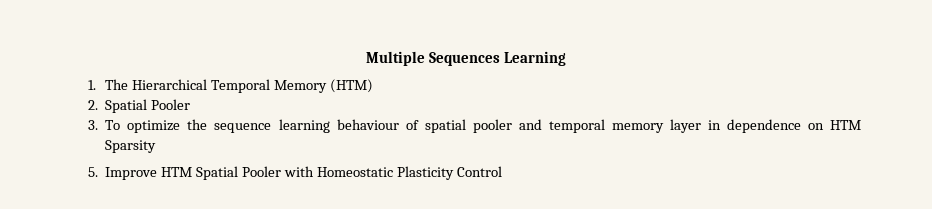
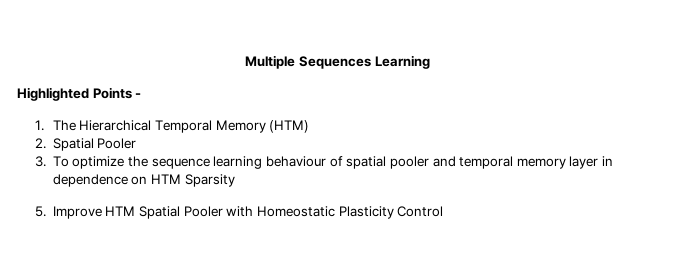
(566, 58) none -> [17,87,142,101] // Highlighted Points -

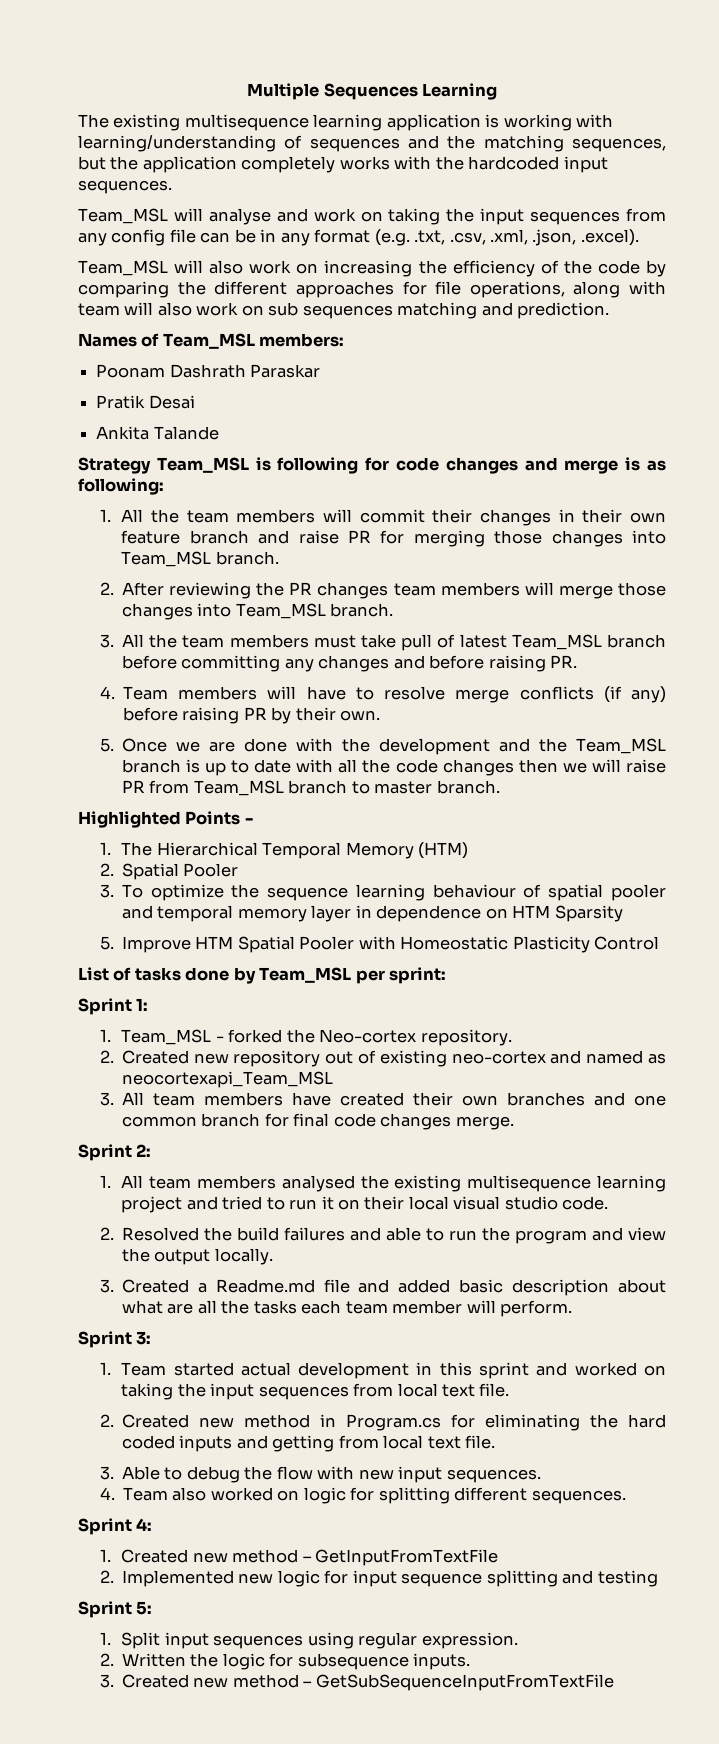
(430, 62) none -> [78,114,614,131] [78,135,666,152] [78,156,608,173] [78,180,172,194] [78,208,666,225] [78,229,639,246] [78,260,666,277] [78,281,666,298] [78,302,610,319] [78,333,345,349] [96,364,321,378] [96,395,195,409] [96,426,219,440] [78,457,666,474] [78,478,164,495] [99,509,666,526] [121,530,666,547] [121,551,279,567] [99,582,666,599] [121,603,394,620] [99,634,667,651] [121,655,578,672] [99,686,666,703] [122,707,381,724] [99,738,666,755] [121,759,667,776] [121,780,500,796] // The existing multisequence learning application is working with learning/understanding of sequences and the matching sequences, but the application completely works with the hardcoded input sequences. // Team_MSL will analyse and work on taking the input sequences from any config file can be in any format (e.g. .txt, .csv, .xml, .json, .excel). // Team_MSL will also work on increasing the efficiency of the code by comparing the different approaches for file operations, along with team will also work on sub sequences matching and prediction. // Names of Team_MSL members: // Poonam Dashrath Paraskar // Pratik Desai // Ankita Talande // Strategy Team_MSL is following for code changes and merge is as following: // 1. All the team members will commit their changes in their own feature branch and raise PR for merging those changes into Team_MSL branch. // 2. After reviewing the PR changes team members will merge those changes into Team_MSL branch. // 3. All the team members must take pull of latest Team_MSL branch before committing any changes and before raising PR. // 4. Team members will have to resolve merge conflicts (if any) before raising PR by their own. // 5. Once we are done with the development and the Team_MSL branch is up to date with all the code changes then we will raise PR from Team_MSL branch to master branch.
(444, 211) none -> [78,967,447,984] [78,998,149,1015] [99,1029,512,1046] [99,1050,666,1067] [121,1071,333,1088] [99,1092,667,1106] [121,1113,514,1130] [78,1144,152,1161] [99,1175,666,1192] [121,1196,609,1213] [99,1227,666,1244] [121,1248,273,1265] [99,1279,667,1296] [121,1300,572,1317] [78,1331,152,1348] [99,1362,666,1379] [121,1383,510,1400] [99,1414,667,1431] [121,1435,496,1452] [99,1466,541,1483] [99,1487,626,1504] [78,1518,153,1535] [99,1549,499,1566] [99,1570,658,1587] [78,1601,153,1618] [99,1632,518,1649] [99,1653,471,1670] [99,1674,614,1691] // List of tasks done by Team_MSL per sprint: // Sprint 1: // 1. Team_MSL - forked the Neo-cortex repository. // 2. Created new repository out of existing neo-cortex and named as neocortexapi_Team_MSL // 3. All team members have created their own branches and one common branch for final code changes merge. // Sprint 2: // 1. All team members analysed the existing multisequence learning project and tried to run it on their local visual studio code. // 2. Resolved the build failures and able to run the program and view the output locally. // 3. Created a Readme.md file and added basic description about what are all the tasks each team member will perform. // Sprint 3: // 1. Team started actual development in this sprint and worked on taking the input sequences from local text file. // 2. Created new method in Program.cs for eliminating the hard coded inputs and getting from local text file. // 3. Able to debug the flow with new input sequences. // 4. Team also worked on logic for splitting different sequences. // Sprint 4: // 1. Created new method – GetInputFromTextFile // 2. Implemented new logic for input sequence splitting and testing // Sprint 5: // 1. Split input sequences using regular expression. // 2. Written the logic for subsequence inputs. // 3. Created new method – GetSubSequenceInputFromTextFile

